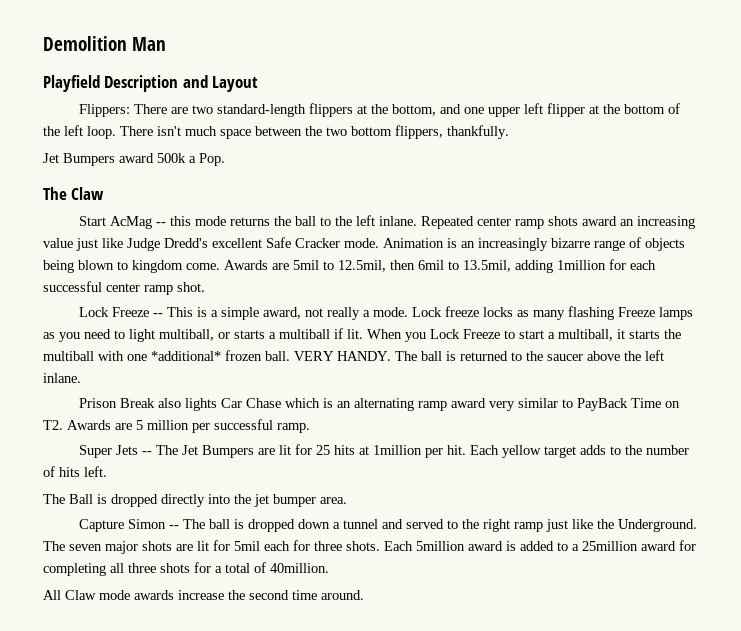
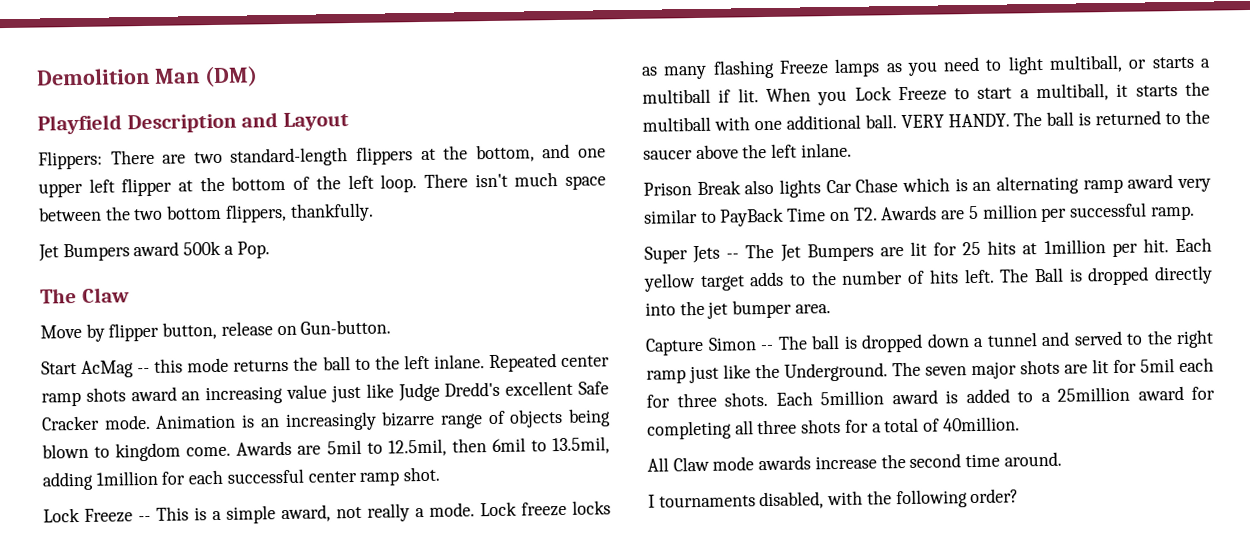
(166, 44) none -> [203,65,258,88] (DM)
(105, 193) none -> [40,319,392,342] // Move by flipper button, release on Gun-button.
[151,350,262,361] *additional* frozen -> [785,114,861,130] additional
(107, 471) // -> (995, 276) none
(364, 595) none -> [648,488,1020,510] // I tournaments disabled, with the following order?

